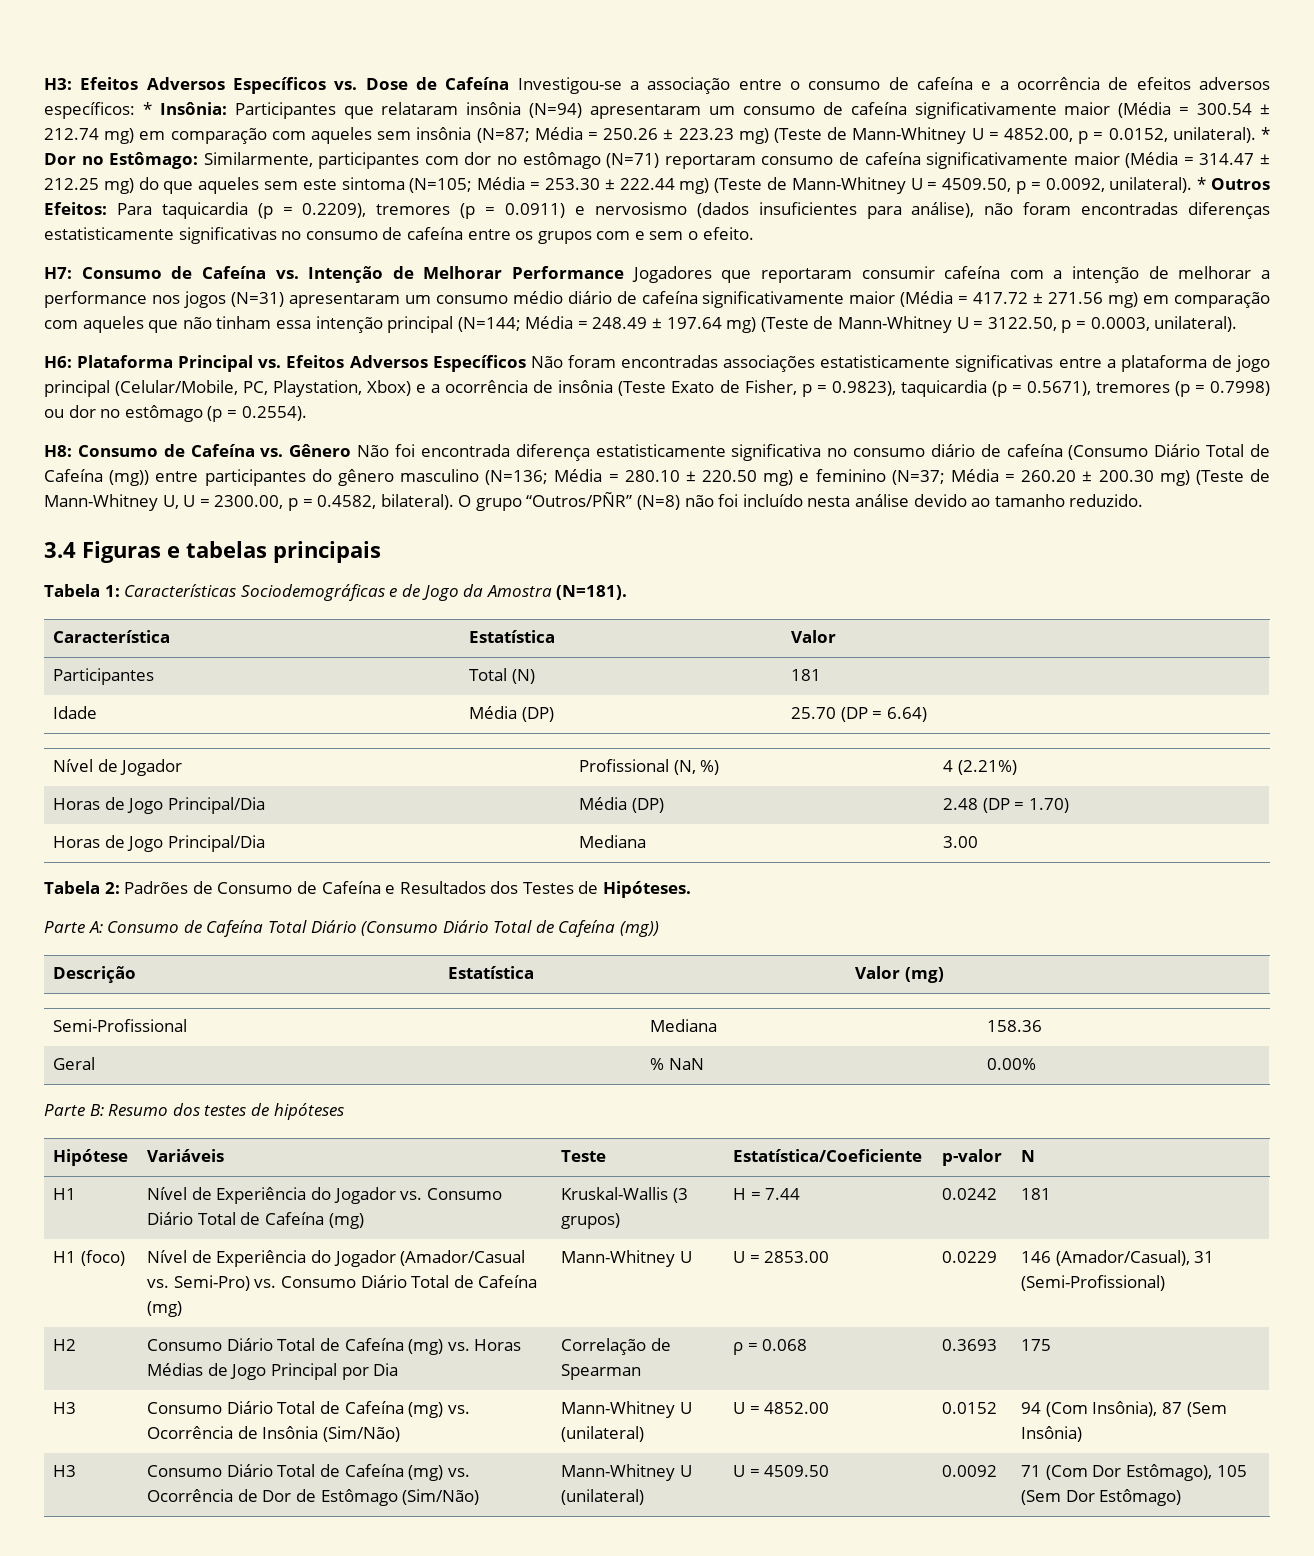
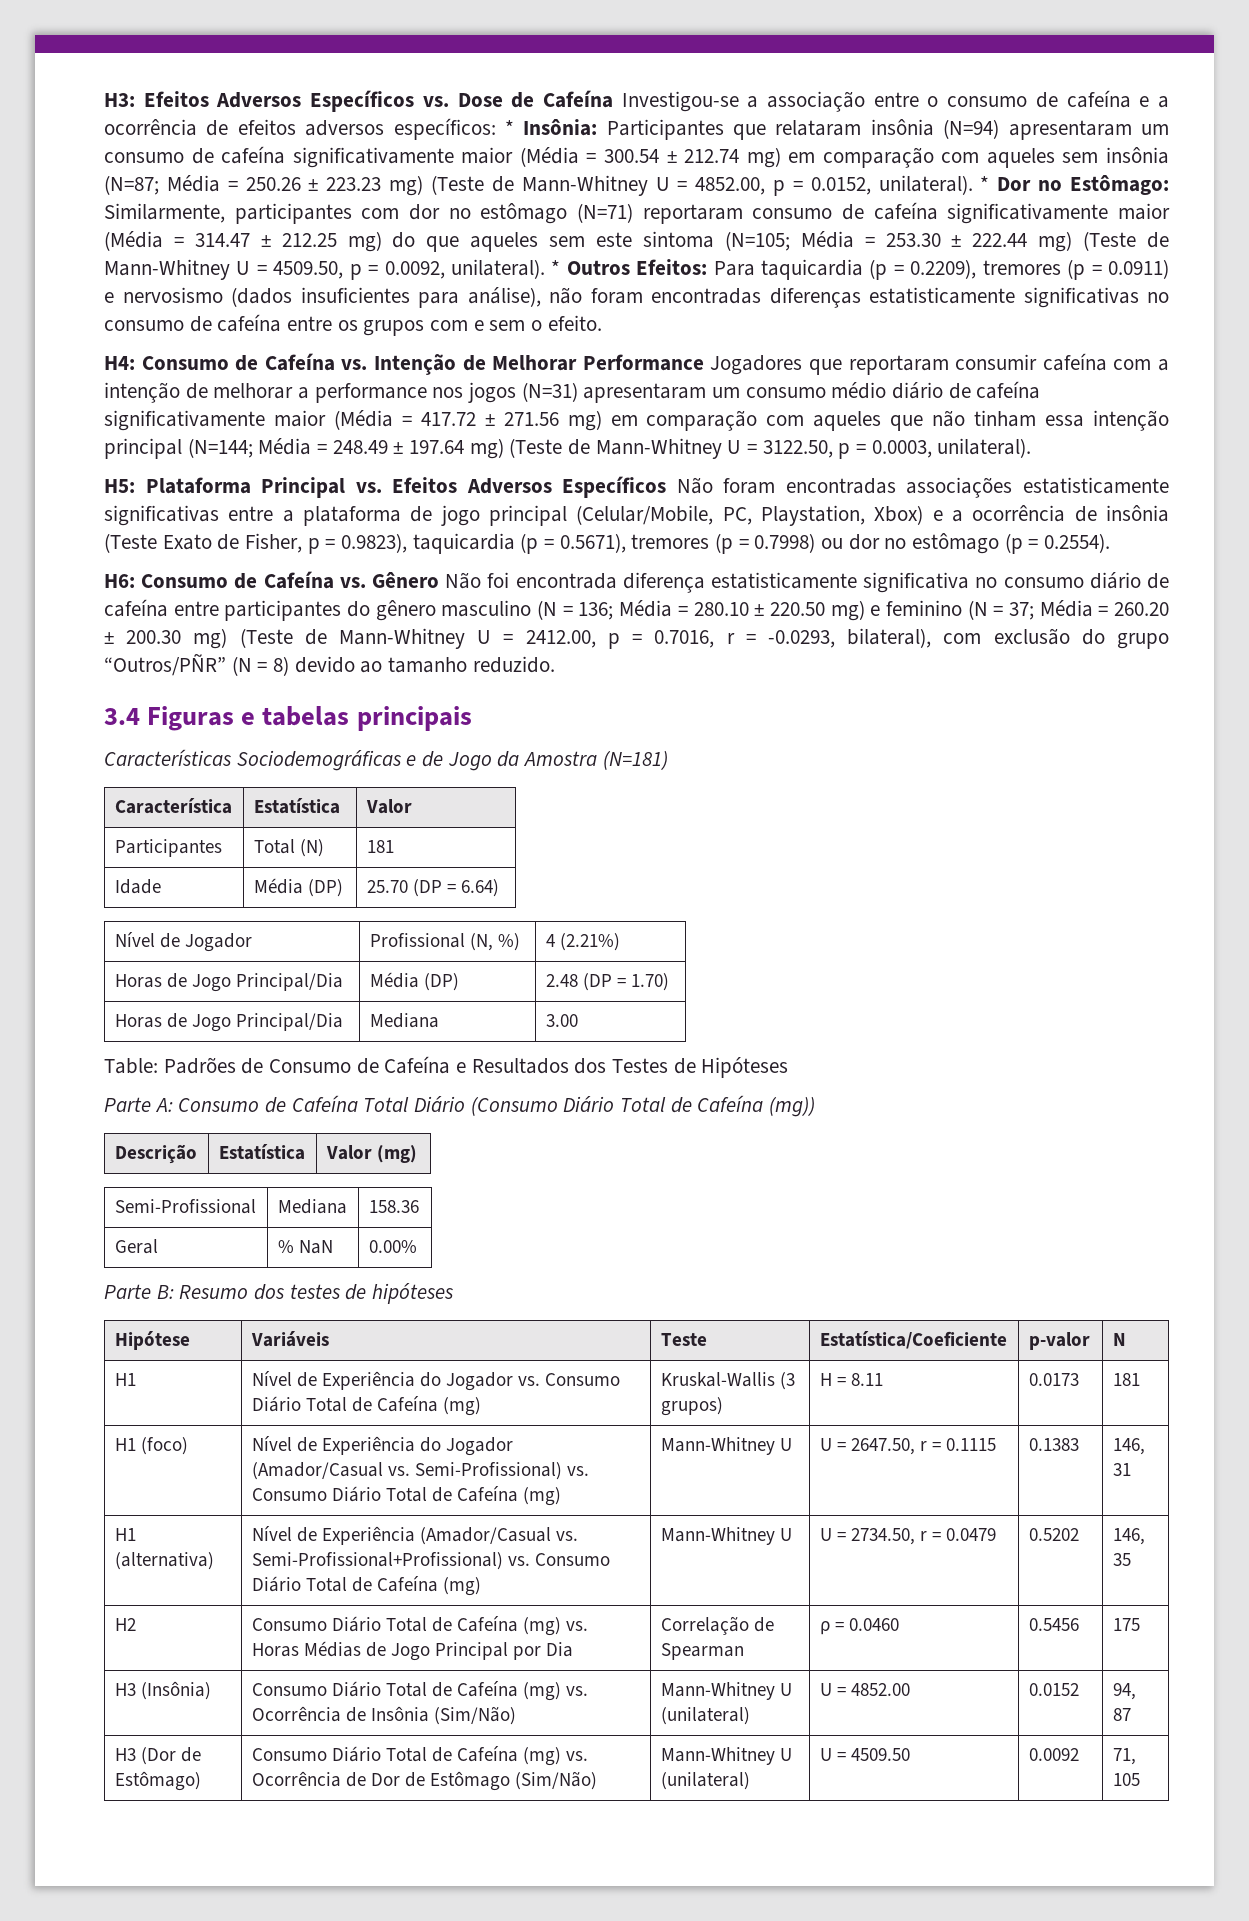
[44,267,72,279] H7: -> [104,356,135,370] H4:
[44,356,72,368] H6: -> [104,479,135,493] H5:
[44,445,72,457] H8: -> [104,574,135,588] H6:
[1068,444,1270,460] [44,469,150,486] (Consumo Diário Total de Cafeína (mg)) -> (168, 608) none
[485,470,549,485] (N=136; -> [537,600,614,620] (N = 136;
[891,470,945,485] (N=37; -> [967,600,1034,620] (N = 37;
[162,492,910,511] U, U = 2300.00, p = 0.4582, bilateral). O grupo “Outros/PÑR” (N=8) não foi incluído nesta análise -> [477,628,1169,649] [104,654,290,676] U = 2412.00, p = 0.7016, r = -0.0293, bilateral), com exclusão do grupo “Outros/PÑR” (N = 8)
[44,584,120,597] Tabela 1: -> (472, 718) none
[556,585,628,600] (N=181). -> [602,750,668,770] (N=181)
[44,881,120,894] Tabela 2: -> [104,1058,158,1074] Table:
[603,881,692,898] Hipóteses. -> [701,1057,789,1078] Hipóteses
[765,1188,801,1200] [942,1188,998,1200] 7.44 | 0.0242 -> [850,1373,883,1386] [1028,1373,1079,1386] 8.11 | 0.0173
[173,1275,250,1291] Semi-Pro) -> [414,1462,562,1480] Semi-Profissional)
[764,1251,830,1263] [942,1251,998,1263] [1021,1250,1215,1266] [1021,1275,1166,1291] 2853.00 | 0.0229 | 146 (Amador/Casual), 31 (Semi-Profissional) -> [850,1438,997,1455] [1028,1438,1079,1451] [1112,1438,1145,1455] [1112,1463,1131,1476] [114,1528,136,1541] [114,1552,214,1570] [251,1526,579,1545] [251,1552,610,1570] [251,1576,482,1596] [660,1527,792,1545] [819,1528,997,1545] [1028,1528,1079,1541] [1112,1528,1145,1545] [1112,1553,1131,1566] 2647.50, r = 0.1115 | 0.1383 | 146, 31 // H1 (alternativa) | Nível de Experiência (Amador/Casual vs. Semi-Profissional+Profissional) vs. Consumo Diário Total de Cafeína (mg) | Mann-Whitney U | U = 2734.50, r = 0.0479 | 0.5202 | 146, 35
[762,1339,808,1351] [942,1339,998,1351] 0.068 | 0.3693 -> [848,1618,899,1631] [1028,1618,1079,1631] 0.0460 | 0.5456
(77, 1408) none -> [140,1681,211,1700] (Insônia)
[1021,1401,1158,1417] 94 (Com Insônia), -> [1112,1683,1136,1700] 94,
[1186,1402,1227,1417] [1021,1426,1083,1442] [53,1465,77,1477] (Sem Insônia) // H3 -> [114,1747,201,1765] [114,1771,201,1791] // H3 (Dor de Estômago)
[1021,1464,1247,1481] [1021,1489,1182,1506] 71 (Com Dor Estômago), 105 (Sem Dor Estômago) -> [1112,1748,1136,1765] [1112,1773,1140,1786] 71, 105

